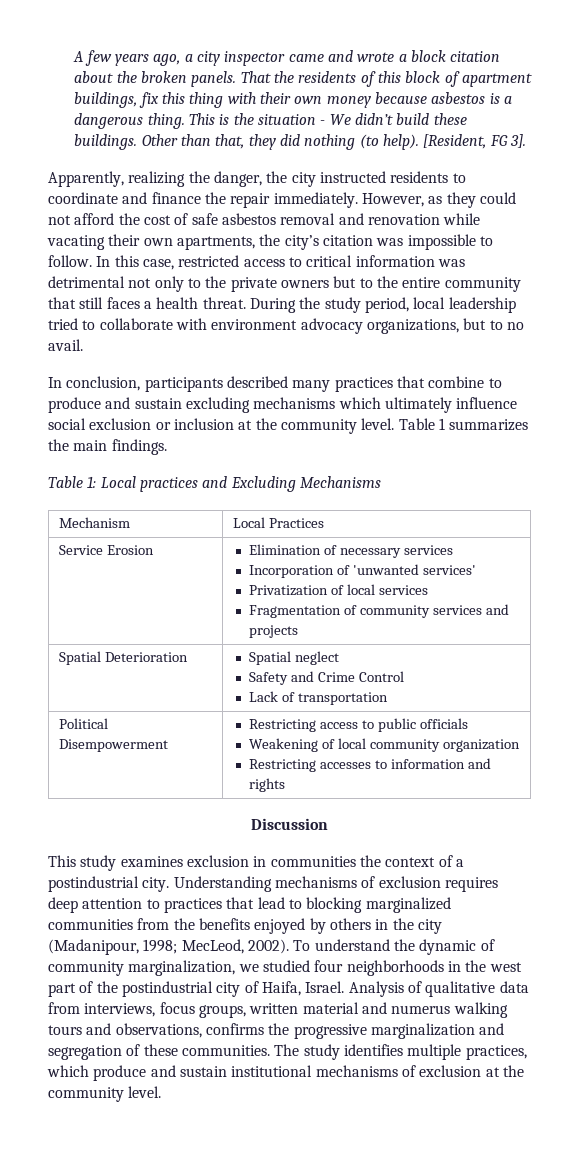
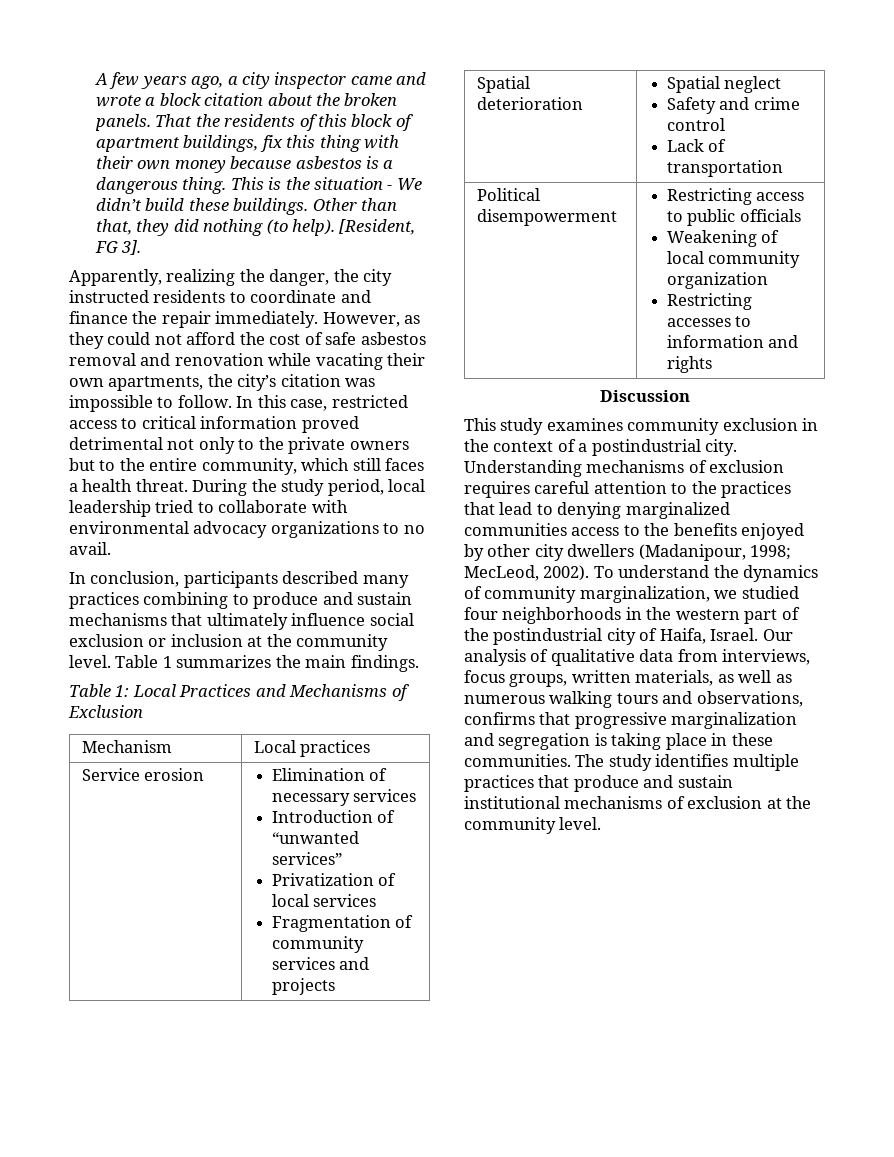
[437,259,465,267] was -> [301,416,359,433] proved
[444,277,521,292] [48,297,76,309] community that -> [201,458,350,475] community, which
[211,318,487,334] environment advocacy organizations, but -> [69,521,379,538] environmental advocacy organizations
[396,376,485,388] that combine -> [143,592,229,609] combining
[185,397,381,413] excluding mechanisms which -> [69,613,203,626] mechanisms that
[139,476,296,492] practices and Excluding -> [179,684,286,697] Practices and
(381, 482) none -> [391,684,410,701] [68,705,143,718] of Exclusion
[269,518,325,528] Practices -> [300,740,371,757] practices
[107,545,155,555] Erosion -> [144,768,205,781] erosion
[249,564,476,578] Incorporation of 'unwanted services' -> [271,810,396,823] [271,831,359,844] [271,852,342,865] Introduction of “unwanted services”
[105,652,189,662] Deterioration -> [476,97,583,110] deterioration
[318,671,404,682] Crime Control -> [753,97,800,110] [666,118,725,131] crime control
[59,739,169,752] Disempowerment -> [476,209,617,226] disempowerment
(183, 861) none -> [627,418,720,435] community
[270,856,356,867] communities -> (819, 424) none
[48,897,78,913] deep -> [534,481,590,494] careful
(160, 904) none -> [691,481,717,494] the
[306,897,363,913] blocking -> [557,502,622,519] denying
[137,918,170,930] from -> [571,525,640,536] access to
[329,918,442,934] others in the city -> [487,544,635,561] other city dwellers
[419,939,477,955] dynamic -> [743,565,819,582] dynamics
[489,962,522,972] west -> [675,609,740,620] western
[348,981,404,997] Analysis -> [762,629,793,641] [464,649,526,666] Our analysis
[302,1002,451,1014] material and numerus -> [635,670,792,686] [464,695,545,704] materials, as well as numerous
[268,1023,290,1035] the -> [539,712,571,725] that
[126,1044,141,1056] of -> [594,733,728,750] is taking place in
[465,1045,527,1060] [47,1065,89,1077] practices, which -> [464,775,570,792] practices that

